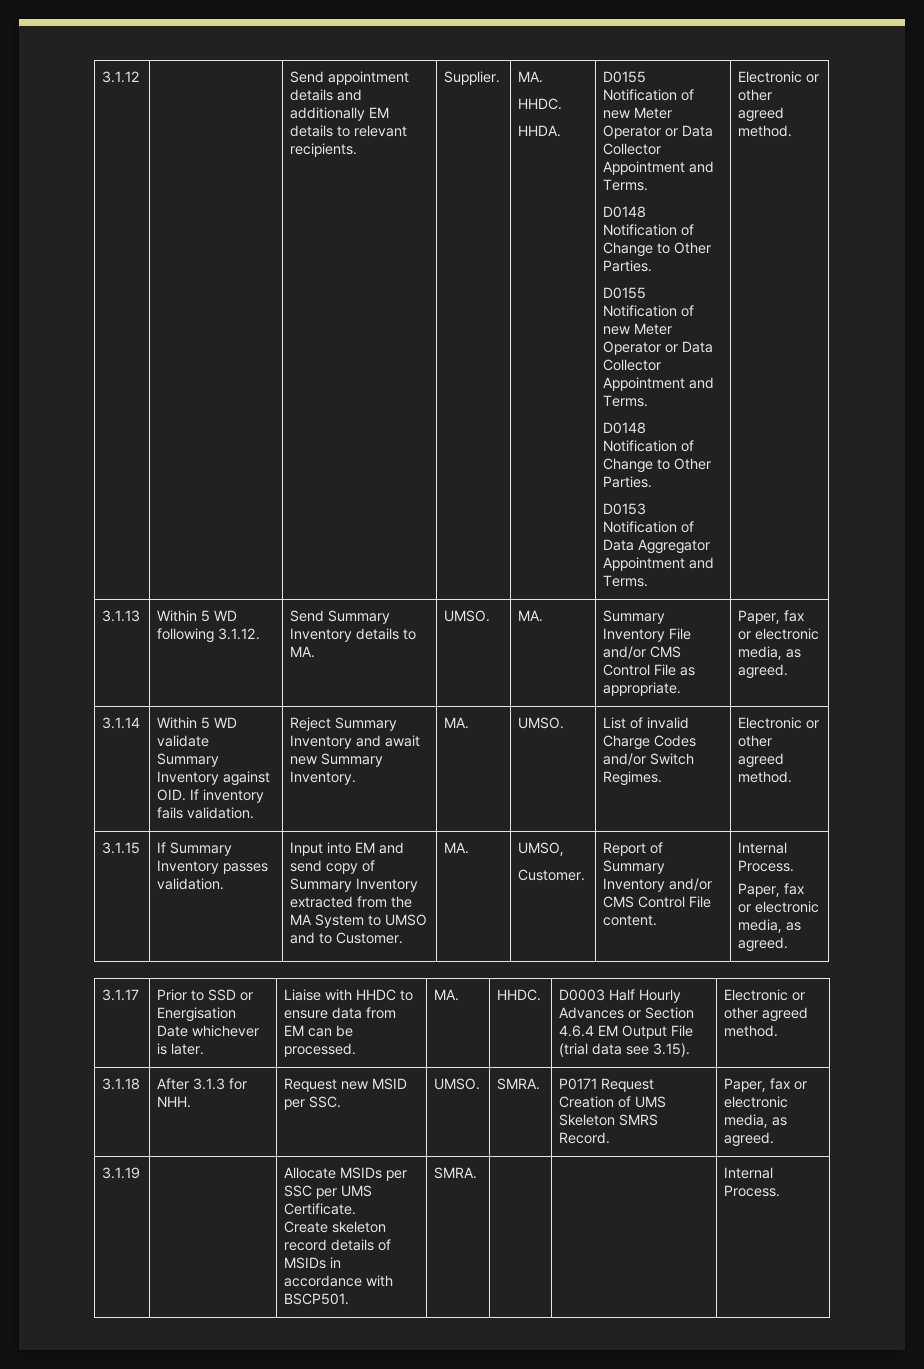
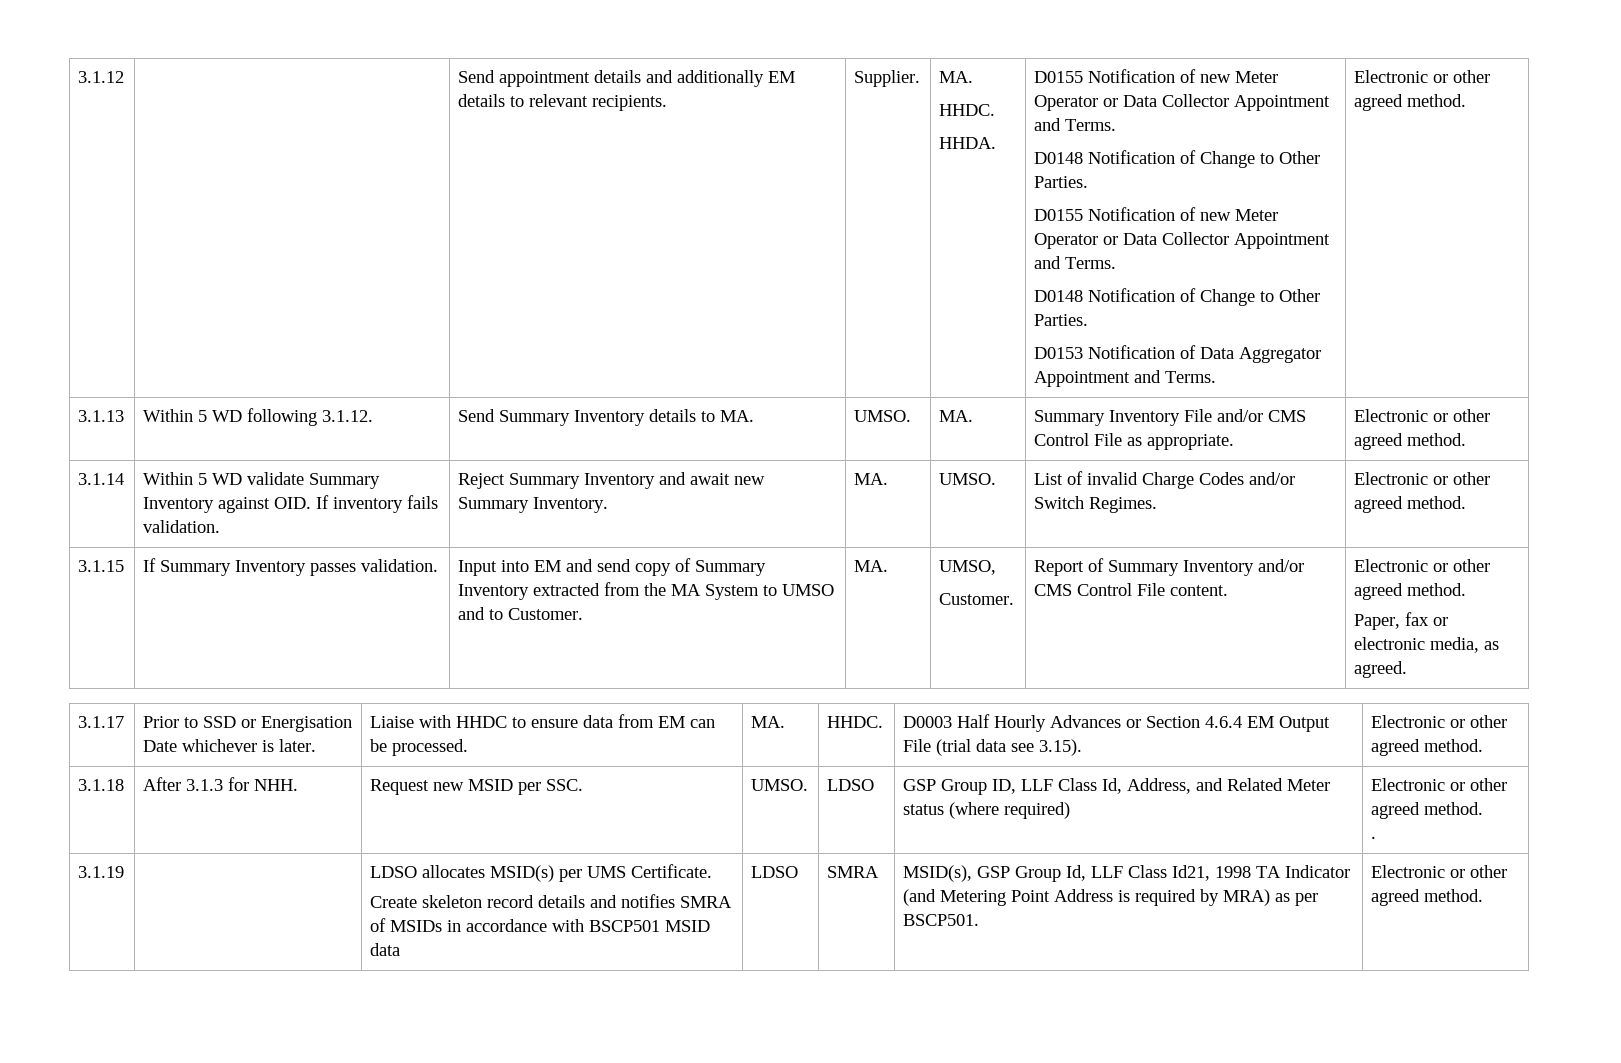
[738,610,805,624] [738,628,820,640] [738,646,802,660] [738,664,789,679] Paper, fax or electronic media, as agreed. -> [1354,409,1491,422] [1354,433,1467,450] Electronic or other agreed method.
[738,842,788,854] [738,860,795,872] Internal Process. -> [1354,559,1491,572] [1354,583,1467,600] Electronic or other agreed method.
[497,1078,541,1090] [559,1078,655,1092] [559,1096,667,1108] [559,1114,659,1126] [559,1132,611,1144] [724,1078,808,1092] [724,1096,789,1108] [724,1114,788,1128] [724,1132,775,1147] [102,1167,141,1179] [284,1167,408,1181] [284,1185,313,1197] SMRA. | P0171 Request Creation of UMS Skeleton SMRS Record. | Paper, fax or electronic media, as agreed. // 3.1.19 | | Allocate MSIDs per SSC -> [827,779,875,791] [903,778,1331,795] [903,802,1071,819] [1371,778,1508,791] [1371,802,1484,819] [1371,836,1377,839] [78,866,125,878] [370,865,555,882] LDSO | GSP Group ID, LLF Class Id, Address, and Related Meter status (where required) | Electronic or other agreed method. // . // 3.1.19 | | LDSO allocates MSID(s)
(375, 1245) none -> [590,894,733,908] and notifies SMRA
[284,1293,350,1305] [434,1167,478,1179] [724,1167,774,1179] [724,1185,781,1197] BSCP501. | SMRA. | | | Internal Process. -> [589,920,711,932] [370,943,401,956] [751,866,799,878] [827,866,880,878] [903,865,1351,882] [903,889,1319,906] [903,914,980,926] [1371,865,1508,878] [1371,889,1484,906] BSCP501 MSID data | LDSO | SMRA | MSID(s), GSP Group Id, LLF Class Id21, 1998 TA Indicator (and Metering Point Address is required by MRA) as per BSCP501. | Electronic or other agreed method.

